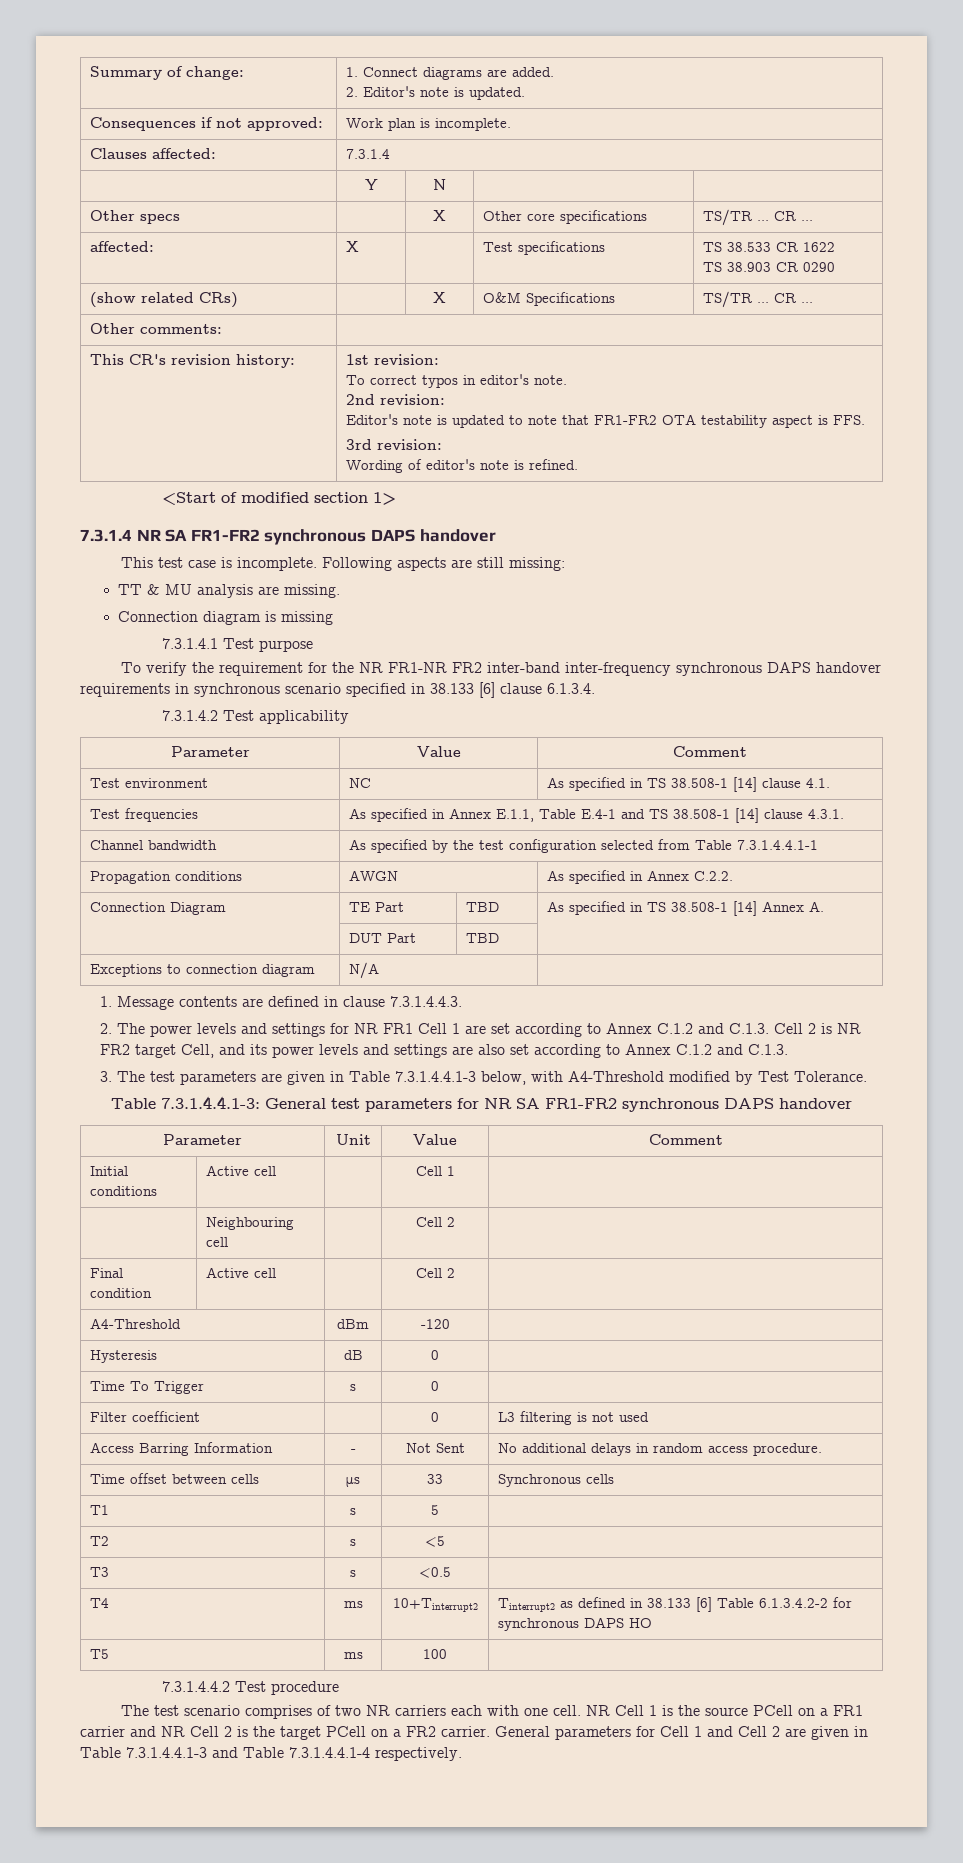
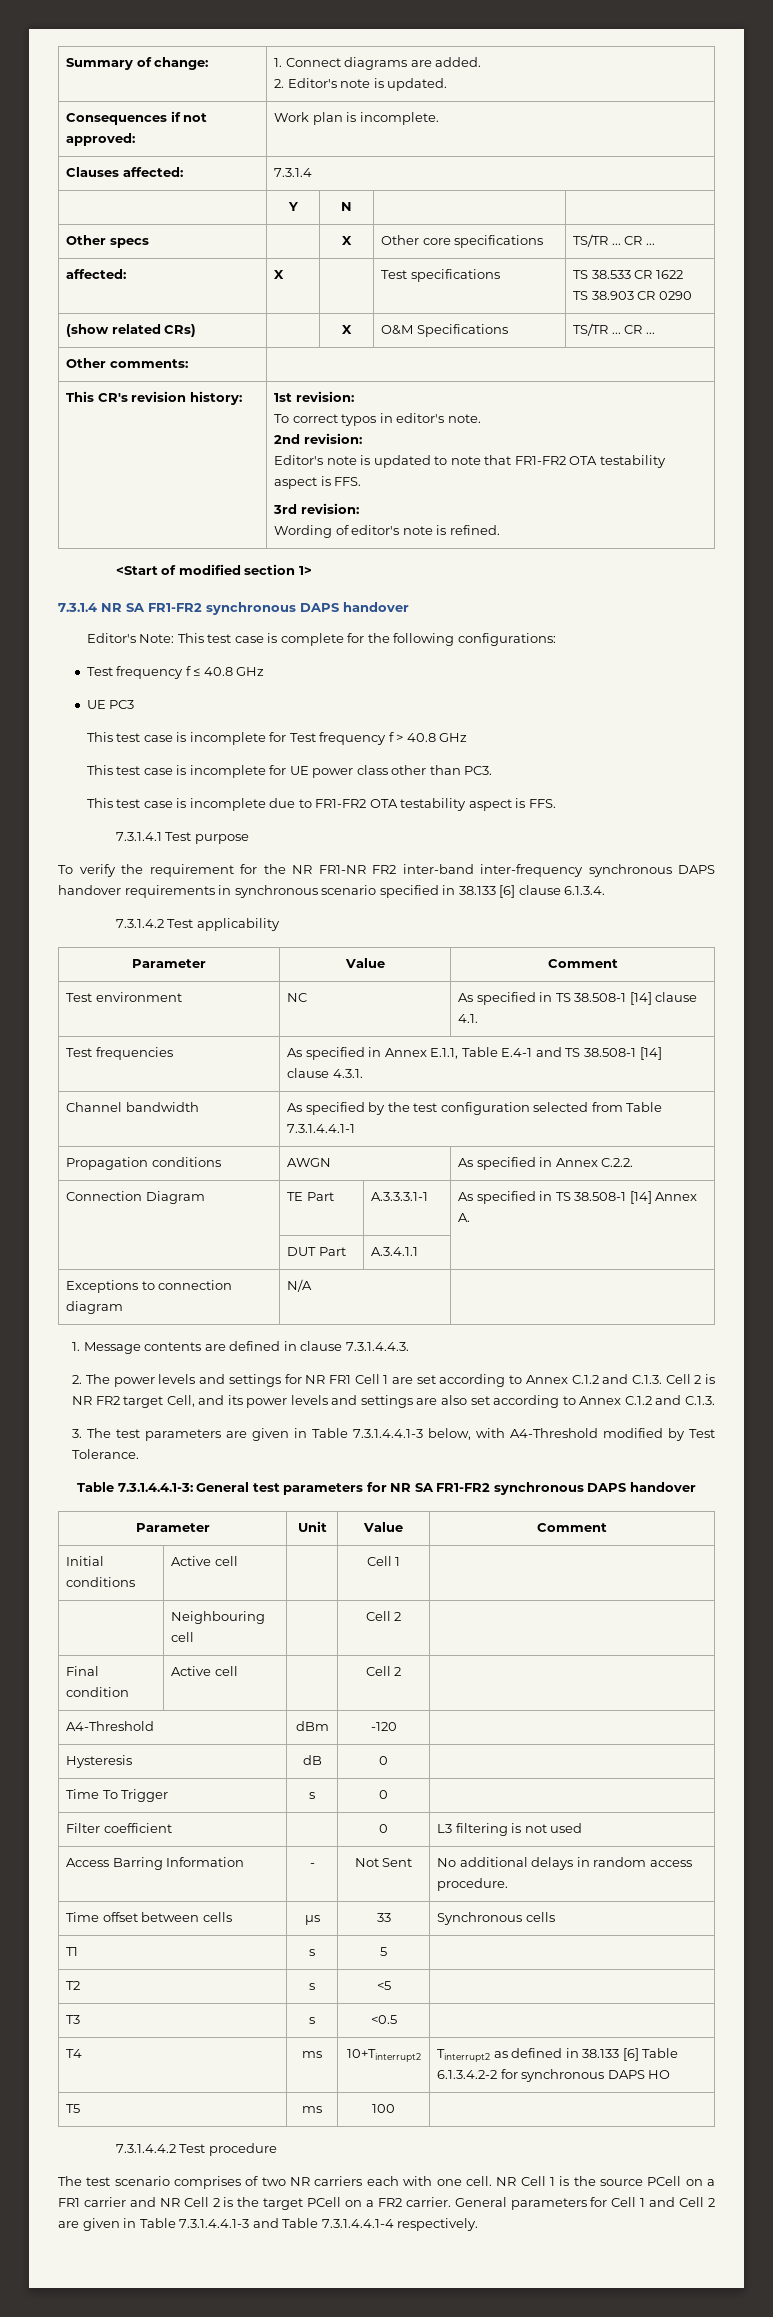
[120,557,565,571] [118,584,341,598] [118,611,334,625] This test case is incomplete. Following aspects are still missing: // TT & MU analysis are missing. // Connection diagram is missing -> [86,633,556,646] [86,666,265,679] [86,700,135,709] [86,732,468,745] [86,765,493,778] [86,798,556,811] Editor's Note: This test case is complete for the following configurations: // Test frequency f ≤ 40.8 GHz // UE PC3 // This test case is incomplete for Test frequency f > 40.8 GHz // This test case is incomplete for UE power class other than PC3. // This test case is incomplete due to FR1-FR2 OTA testability aspect is FFS.
[466,902,500,912] TBD -> [371,1192,429,1201] A.3.3.3.1-1
[466,933,500,943] TBD -> [371,1247,419,1256] A.3.4.1.1

